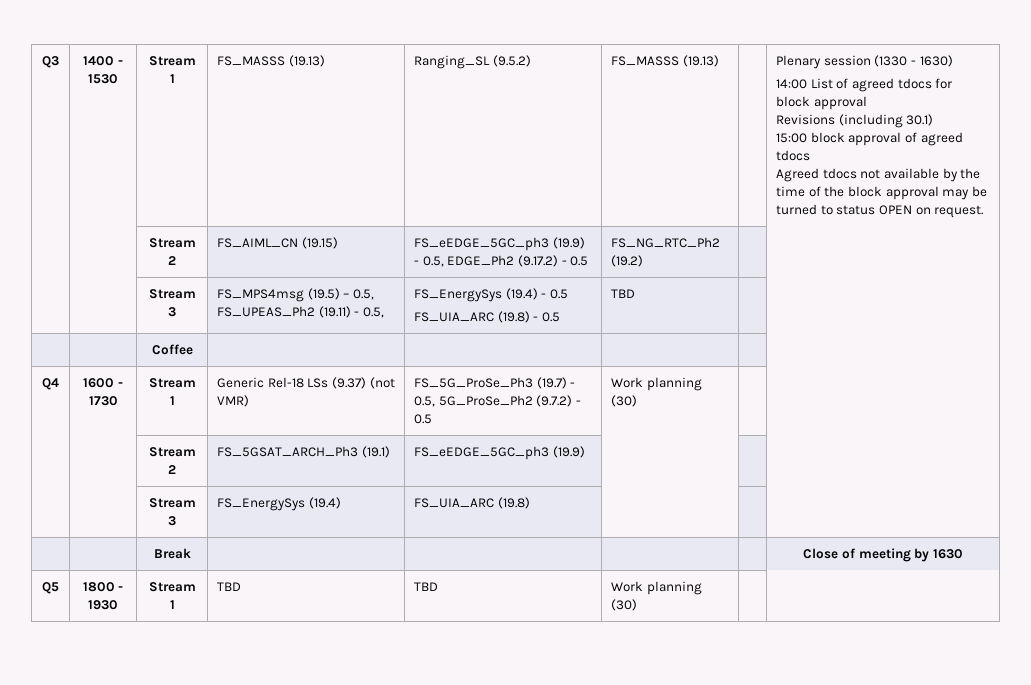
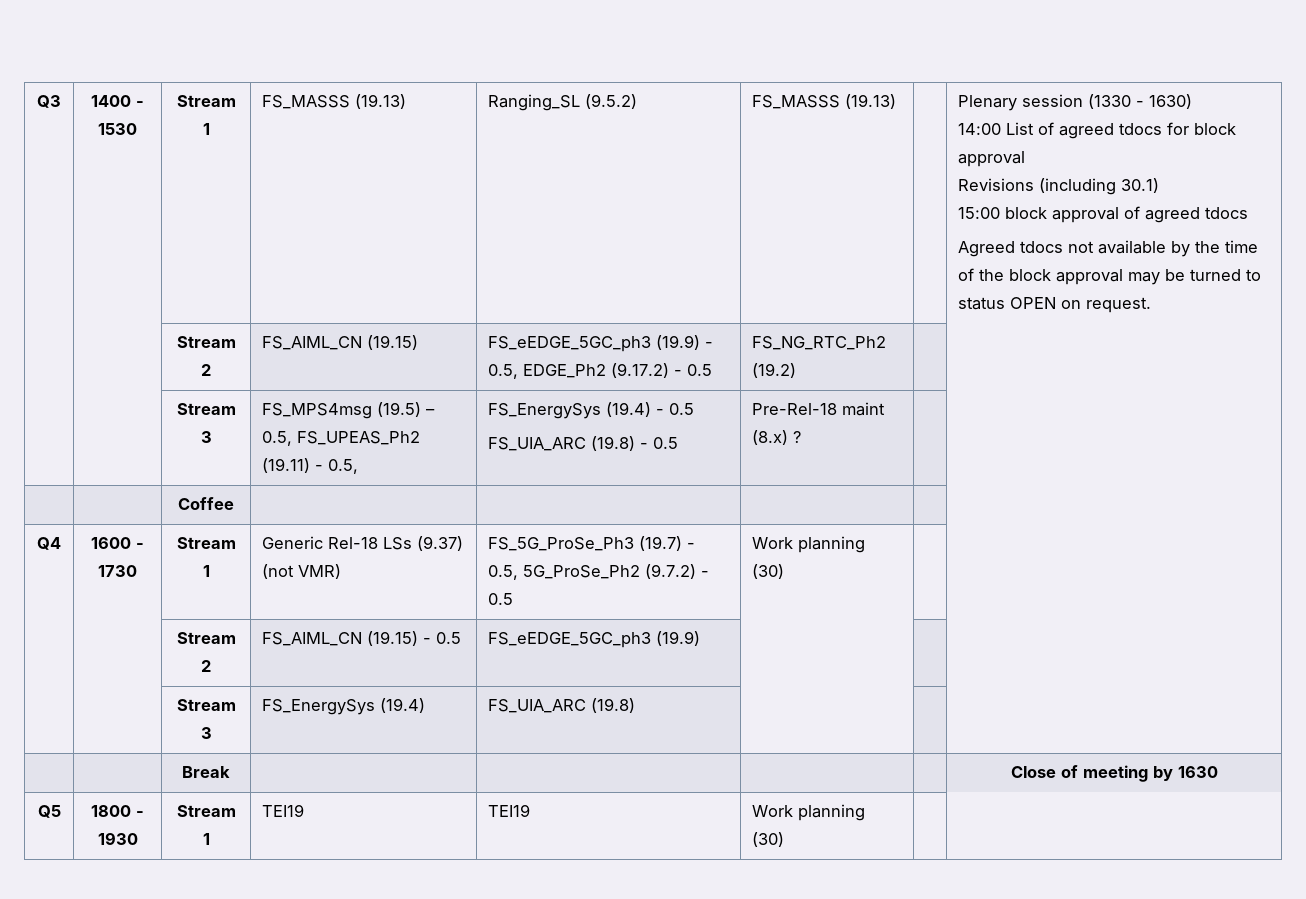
[611,289,636,298] TBD -> [752,402,886,416] [752,430,802,445] Pre-Rel-18 maint (8.x) ?
[217,446,390,458] FS_5GSAT_ARCH_Ph3 (19.1) -> [262,631,462,646] FS_AIML_CN (19.15) - 0.5
[217,582,242,591] [414,582,439,591] TBD | TBD -> [262,804,305,817] [488,804,531,817] TEI19 | TEI19

